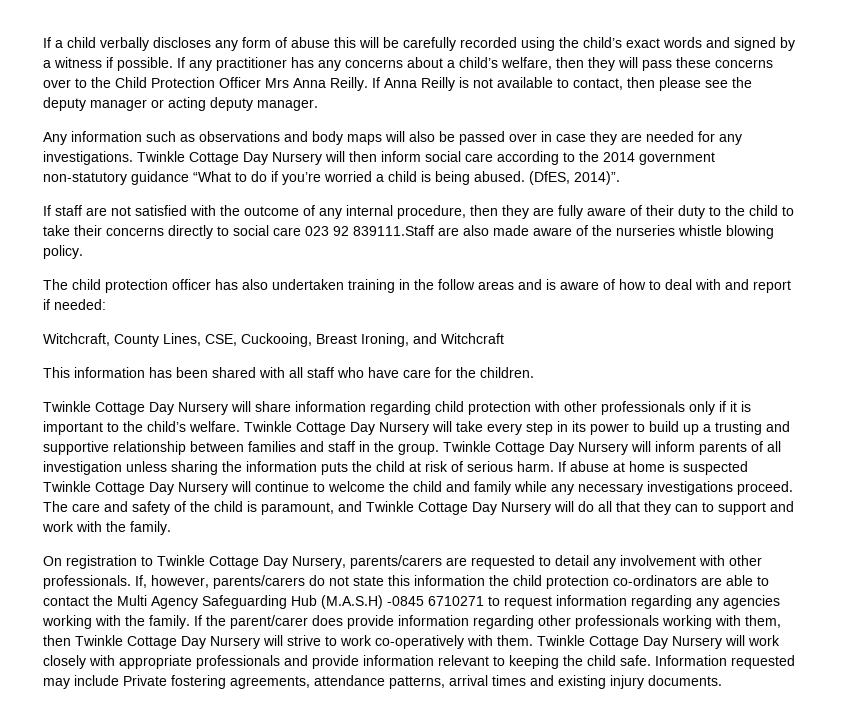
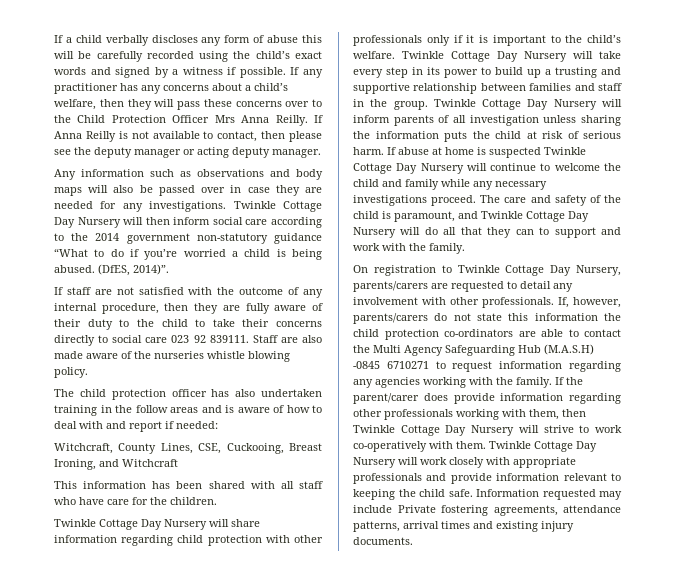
[353,225,434,236] 839111.Staff -> [209,335,278,343] 839111. Staff

